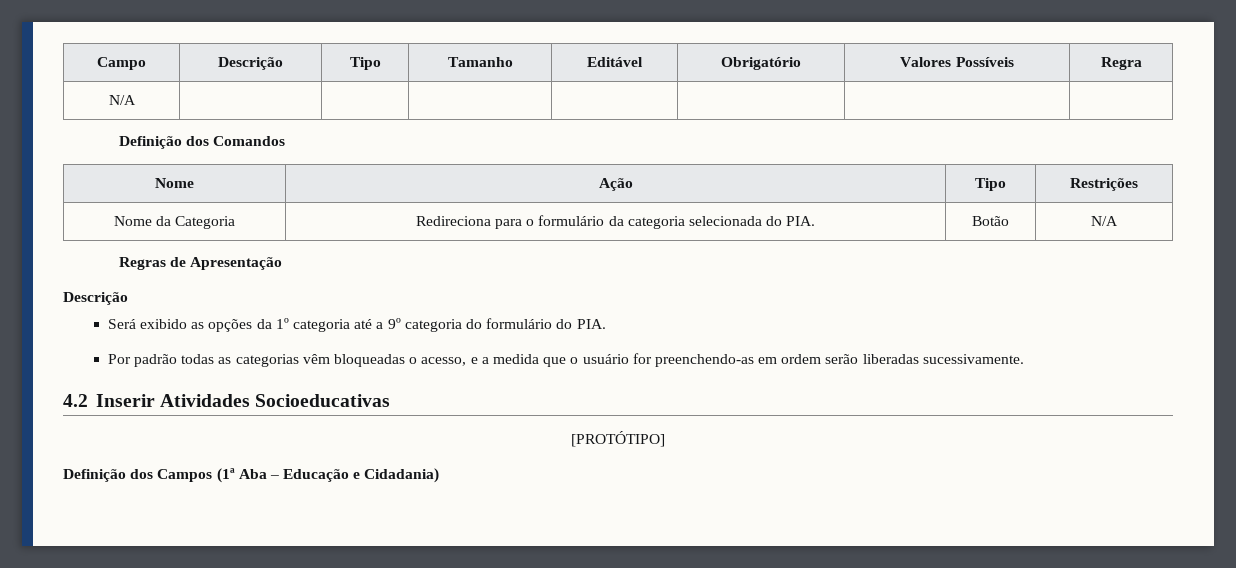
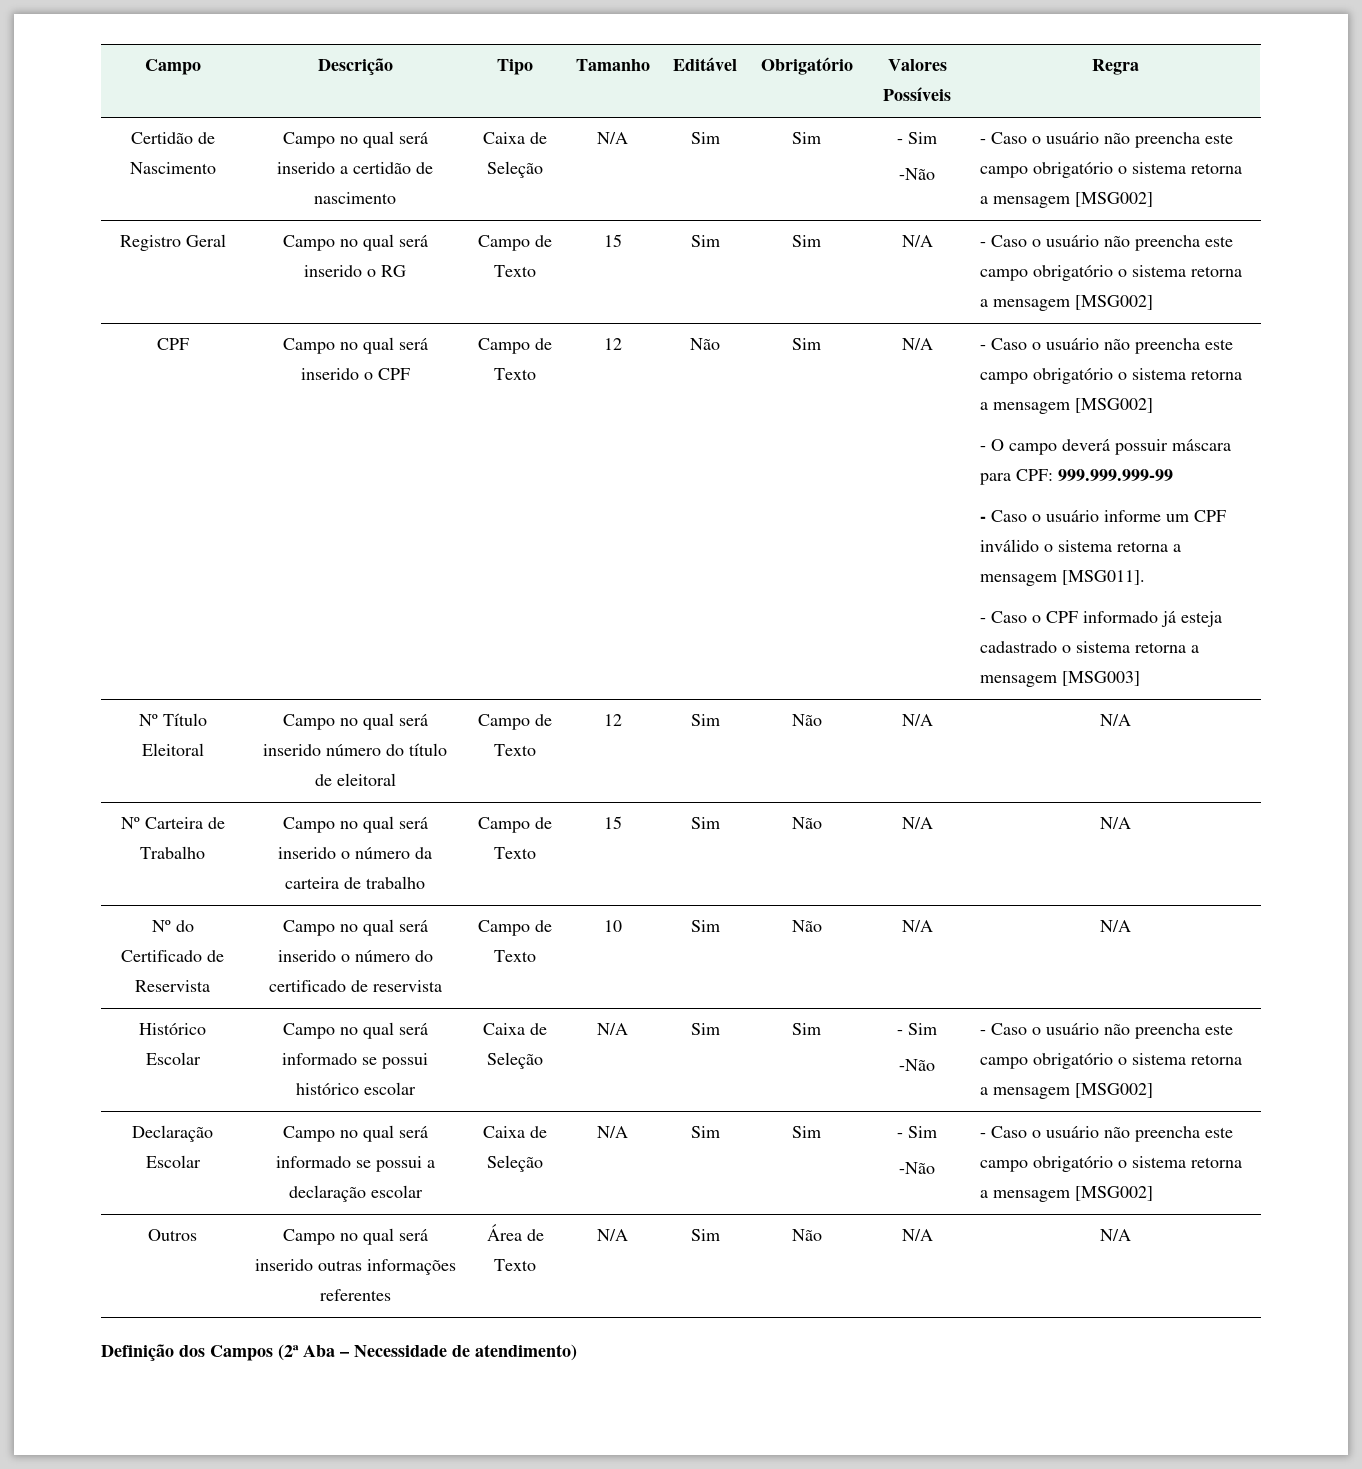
[108,95,136,105] [118,136,286,149] [155,178,194,188] [598,178,633,191] [975,178,1006,191] [1070,178,1138,191] [113,216,236,229] [415,215,816,229] [972,216,1009,226] [1091,216,1118,226] [118,257,283,270] [63,292,128,305] [107,318,606,332] [107,353,1024,367] [63,394,391,407] [571,431,665,447] N/A | | | | | | | // Definição dos Comandos // Nome | Ação | Tipo | Restrições // Nome da Categoria | Redireciona para o formulário da categoria selecionada do PIA. | Botão | N/A // Regras de Apresentação // Descrição // Será exibido as opções da 1º categoria até a 9º categoria do formulário do PIA. // Por padrão todas as categorias vêm bloqueadas o acesso, e a medida que o usuário for preenchendo-as em ordem serão liberadas sucessivamente. // 4.2 Inserir Atividades Socioeducativas // [PROTÓTIPO] -> [130,132,215,144] [129,162,216,174] [282,131,428,148] [277,162,433,174] [314,192,396,204] [483,132,547,144] [487,161,543,178] [597,132,628,144] [690,132,720,144] [792,132,821,144] [897,132,937,144] [899,168,935,180] [980,132,1234,148] [980,162,1243,178] [980,192,1154,208] [119,234,226,251] [282,234,428,251] [304,265,406,277] [478,235,552,251] [494,265,536,277] [603,234,622,247] [690,235,720,247] [792,235,821,247] [901,235,933,247] [980,235,1234,251] [980,265,1243,281] [980,295,1154,311] [156,338,189,350] [282,337,428,354] [300,368,410,380] [478,338,552,354] [494,368,536,380] [603,338,622,350] [690,338,720,350] [792,338,821,350] [901,338,933,350] [980,338,1234,354] [980,368,1243,384] [980,398,1154,414] [980,439,1232,455] [980,469,1174,485] [980,510,1227,522] [980,539,1182,552] [980,570,1146,586] [980,611,1223,627] [980,641,1200,653] [980,671,1141,687] [138,713,207,726] [141,743,204,756] [282,713,428,730] [263,743,447,756] [314,773,396,786] [478,714,552,730] [494,744,536,756] [603,714,622,726] [690,714,720,726] [791,714,822,726] [901,714,933,726] [1099,714,1131,726] [120,817,225,829] [140,846,205,859] [282,816,428,833] [278,847,432,859] [285,876,425,889] [478,817,552,833] [494,847,536,859] [603,816,622,829] [690,817,720,829] [791,817,822,829] [901,817,933,829] [1099,817,1131,829] [151,920,194,932] [121,950,224,962] [135,980,210,992] [282,919,428,936] [277,950,433,962] [268,980,442,992] [478,920,552,936] [494,950,536,962] [603,920,622,932] [690,920,720,932] [791,920,822,932] [901,920,933,932] [1099,920,1131,932] [139,1023,206,1035] [145,1052,201,1065] [282,1022,428,1039] [282,1053,428,1069] [295,1082,416,1095] [483,1023,547,1035] [487,1052,543,1069] [597,1023,628,1035] [690,1023,720,1035] [792,1023,821,1035] [897,1023,937,1035] [899,1059,935,1071] [980,1023,1234,1039] [980,1053,1243,1069] [980,1083,1154,1099] [132,1125,213,1142] [145,1155,201,1168] [282,1125,428,1142] [275,1156,435,1172] [288,1185,423,1202] [483,1126,547,1138] [487,1155,543,1172] [597,1126,628,1138] [690,1126,720,1138] [792,1126,821,1138] [897,1126,937,1138] [899,1162,935,1174] [980,1126,1234,1142] [980,1156,1243,1172] [980,1186,1154,1202] [148,1229,197,1241] [282,1228,428,1245] [254,1259,456,1275] [319,1289,391,1301] [486,1224,544,1241] [494,1259,536,1271] [597,1229,628,1241] [690,1229,720,1241] [791,1229,822,1241] [901,1229,933,1241] [1099,1229,1131,1241] Certidão de Nascimento | Campo no qual será inserido a certidão de nascimento | Caixa de Seleção | N/A | Sim | Sim | - Sim // -Não | - Caso o usuário não preencha este campo obrigatório o sistema retorna a mensagem [MSG002] // Registro Geral | Campo no qual será inserido o RG | Campo de Texto | 15 | Sim | Sim | N/A | - Caso o usuário não preencha este campo obrigatório o sistema retorna a mensagem [MSG002] // CPF | Campo no qual será inserido o CPF | Campo de Texto | 12 | Não | Sim | N/A | - Caso o usuário não preencha este campo obrigatório o sistema retorna a mensagem [MSG002] // - O campo deverá possuir máscara para CPF: 999.999.999-99 // - Caso o usuário informe um CPF inválido o sistema retorna a mensagem [MSG011]. // - Caso o CPF informado já esteja cadastrado o sistema retorna a mensagem [MSG003] // Nº Título Eleitoral | Campo no qual será inserido número do título de eleitoral | Campo de Texto | 12 | Sim | Não | N/A | N/A // Nº Carteira de Trabalho | Campo no qual será inserido o número da carteira de trabalho | Campo de Texto | 15 | Sim | Não | N/A | N/A // Nº do Certificado de Reservista | Campo no qual será inserido o número do certificado de reservista | Campo de Texto | 10 | Sim | Não | N/A | N/A // Histórico Escolar | Campo no qual será informado se possui histórico escolar | Caixa de Seleção | N/A | Sim | Sim | - Sim // -Não | - Caso o usuário não preencha este campo obrigatório o sistema retorna a mensagem [MSG002] // Declaração Escolar | Campo no qual será informado se possui a declaração escolar | Caixa de Seleção | N/A | Sim | Sim | - Sim // -Não | - Caso o usuário não preencha este campo obrigatório o sistema retorna a mensagem [MSG002] // Outros | Campo no qual será inserido outras informações referentes | Área de Texto | N/A | Sim | Não | N/A | N/A
[216,468,235,483] (1ª -> [278,1344,299,1361] (2ª
[283,468,440,483] Educação e Cidadania) -> [354,1344,577,1361] Necessidade de atendimento)

